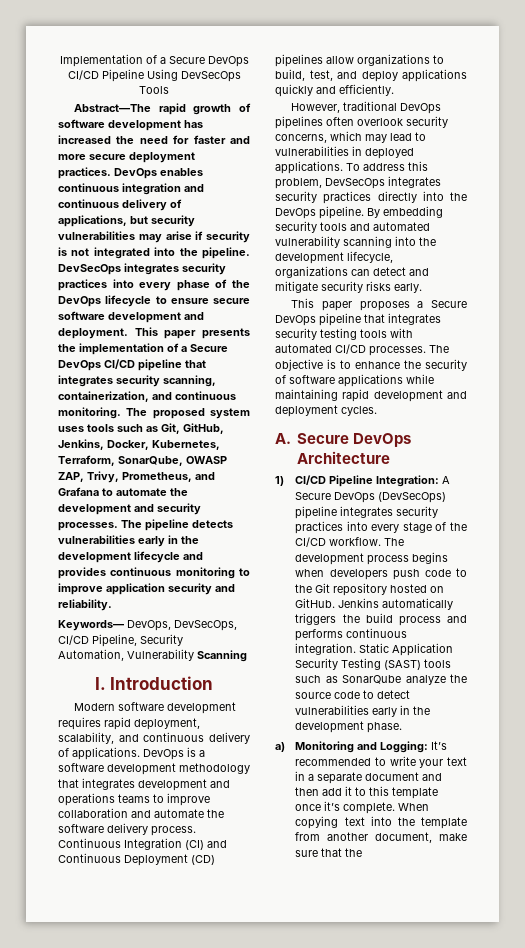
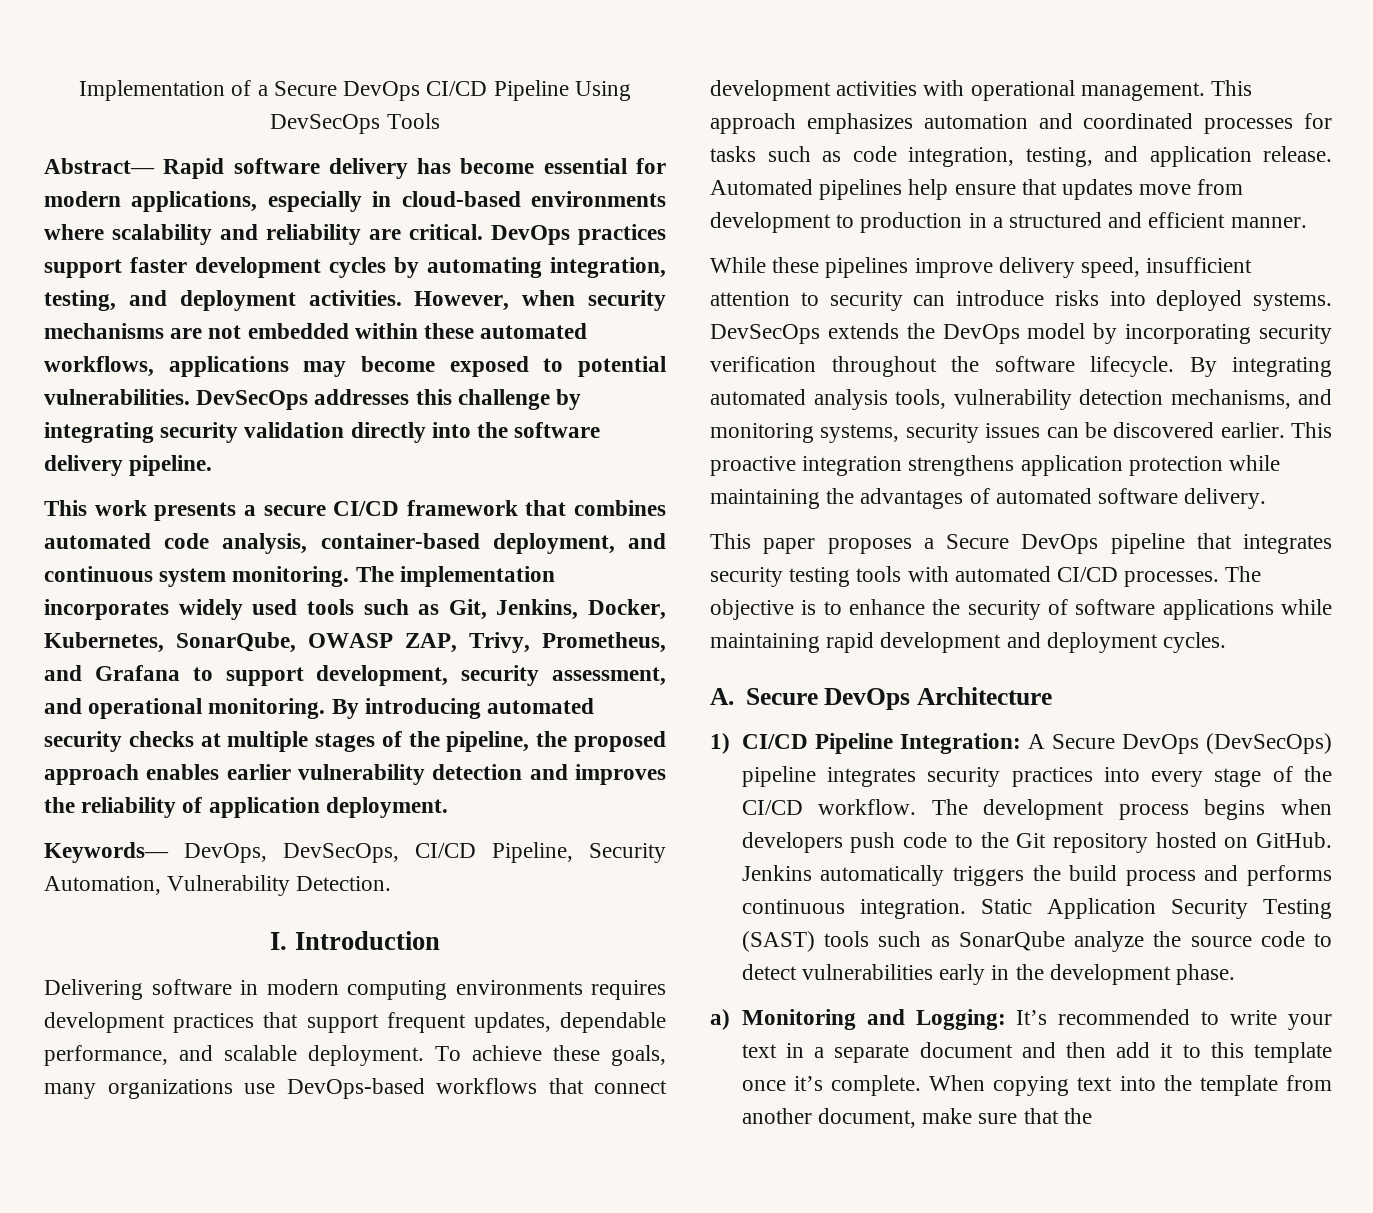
[74,103,251,115] [58,119,203,131] [58,135,251,144] [58,152,195,163] [58,167,203,179] [58,183,204,195] [58,199,182,211] [58,215,195,227] [58,231,250,243] [58,247,251,259] [58,263,226,275] [58,279,250,291] [58,295,250,307] [58,311,204,323] [58,327,250,339] [58,343,228,355] [58,359,206,371] [58,375,216,387] [58,391,236,402] [58,407,250,419] [58,426,84,432] Abstract—The rapid growth of software development has increased the need for faster and more secure deployment practices. DevOps enables continuous integration and continuous delivery of applications, but security vulnerabilities may arise if security is not integrated into the pipeline. DevSecOps integrates security practices into every phase of the DevOps lifecycle to ensure secure software development and deployment. This paper presents the implementation of a Secure DevOps CI/CD pipeline that integrates security scanning, containerization, and continuous monitoring. The proposed system uses -> [44,158,666,179] [44,191,666,212] [44,224,666,245] [44,257,666,278] [44,290,666,311] [44,323,588,339] [44,356,667,377] [44,389,582,410] [44,422,601,443] [44,455,213,476] [44,500,666,521] [44,533,666,554] [44,566,555,587] [44,599,298,620] Abstract— Rapid software delivery has become essential for modern applications, especially in cloud-based environments where scalability and reliability are critical. DevOps practices support faster development cycles by automating integration, testing, and deployment activities. However, when security mechanisms are not embedded within these automated workflows, applications may become exposed to potential vulnerabilities. DevSecOps addresses this challenge by integrating security validation directly into the software delivery pipeline. // This work presents a secure CI/CD framework that combines automated code analysis, container-based deployment, and continuous system monitoring. The implementation incorporates widely used
[183,423,224,434] GitHub, -> (487, 609) none
[58,455,115,466] Terraform, -> (164, 642) none
[116,488,188,496] [58,503,201,515] [58,519,233,531] [58,535,199,547] [58,551,203,563] [58,567,251,579] [58,583,235,595] [58,599,112,611] automate the development and security processes. The pipeline detects vulnerabilities early in the development lifecycle and provides continuous monitoring to improve application security and reliability. -> [225,665,666,686] [44,698,595,719] [44,731,666,752] [44,764,666,785] [44,797,448,818] support development, security assessment, and operational monitoring. By introducing automated security checks at multiple stages of the pipeline, the proposed approach enables earlier vulnerability detection and improves the reliability of application deployment.
[197,650,247,662] Scanning -> [296,876,392,891] Detection.
[74,702,237,714] [58,717,200,730] [58,732,250,744] [58,747,205,760] [58,763,250,775] [58,778,230,791] [58,793,210,806] [58,808,224,818] [58,823,196,836] [58,838,227,850] [58,853,215,866] [275,54,444,67] [275,69,467,82] [275,84,394,97] [291,101,442,114] [275,116,448,129] [275,131,426,143] [275,146,414,159] [275,161,428,174] [275,176,441,189] [275,191,467,204] [275,206,443,219] [275,221,430,233] [275,236,436,248] [275,251,393,264] [275,266,429,278] [275,281,422,293] Modern software development requires rapid deployment, scalability, and continuous delivery of applications. DevOps is a software development methodology that integrates development and operations teams to improve collaboration and automate the software delivery process. Continuous Integration (CI) and Continuous Deployment (CD) pipelines allow organizations to build, test, and deploy applications quickly and efficiently. // However, traditional DevOps pipelines often overlook security concerns, which may lead to vulnerabilities in deployed applications. To address this problem, DevSecOps integrates security practices directly into the DevOps pipeline. By embedding security tools and automated vulnerability scanning into the development lifecycle, organizations can detect and mitigate security risks early. -> [44,979,666,1000] [44,1012,666,1033] [44,1045,666,1066] [44,1078,667,1099] [710,80,1253,101] [710,113,1332,134] [710,146,1332,167] [710,179,1244,200] [710,212,1307,233] [710,257,1253,278] [710,290,1332,311] [710,323,1332,344] [710,356,1332,377] [710,389,1332,410] [710,422,1332,443] [710,455,1281,476] [710,488,1267,509] Delivering software in modern computing environments requires development practices that support frequent updates, dependable performance, and scalable deployment. To achieve these goals, many organizations use DevOps-based workflows that connect development activities with operational management. This approach emphasizes automation and coordinated processes for tasks such as code integration, testing, and application release. Automated pipelines help ensure that updates move from development to production in a structured and efficient manner. // While these pipelines improve delivery speed, insufficient attention to security can introduce risks into deployed systems. DevSecOps extends the DevOps model by incorporating security verification throughout the software lifecycle. By integrating automated analysis tools, vulnerability detection mechanisms, and monitoring systems, security issues can be discovered earlier. This proactive integration strengthens application protection while maintaining the advantages of automated software delivery.

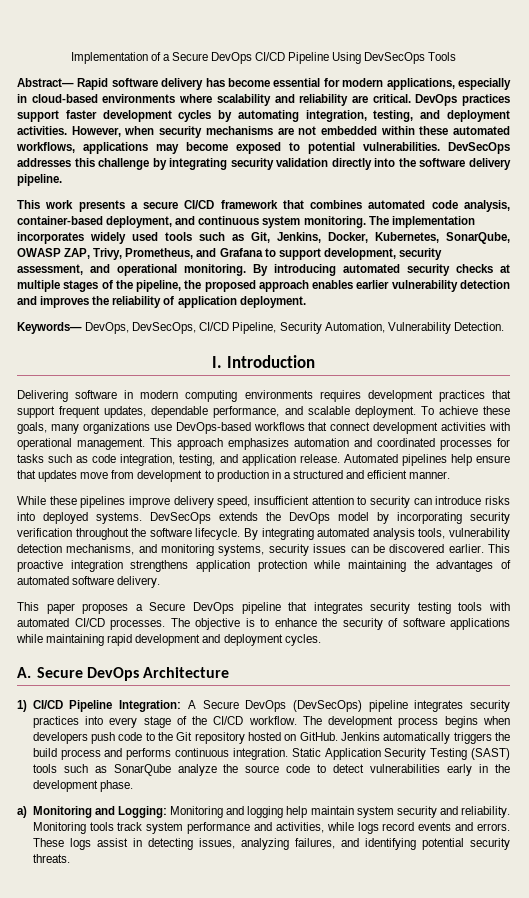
[1016,1009,1332,1030] [741,1042,1332,1063] [741,1075,1332,1096] [741,1108,1092,1128] It’s recommended to write your text in a separate document and then add it to this template once it’s complete. When copying text into the template from another document, make sure that the -> [170,806,511,818] [32,822,511,834] [32,838,510,850] [32,854,70,863] Monitoring and logging help maintain system security and reliability. Monitoring tools track system performance and activities, while logs record events and errors. These logs assist in detecting issues, analyzing failures, and identifying potential security threats.

